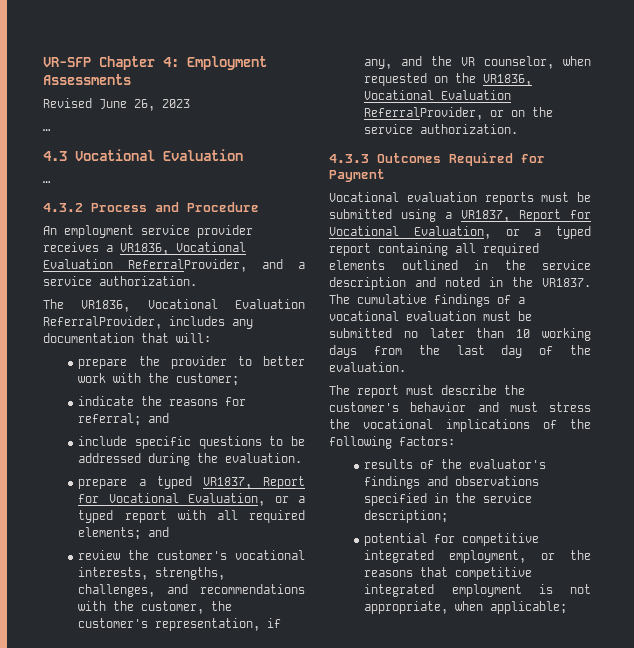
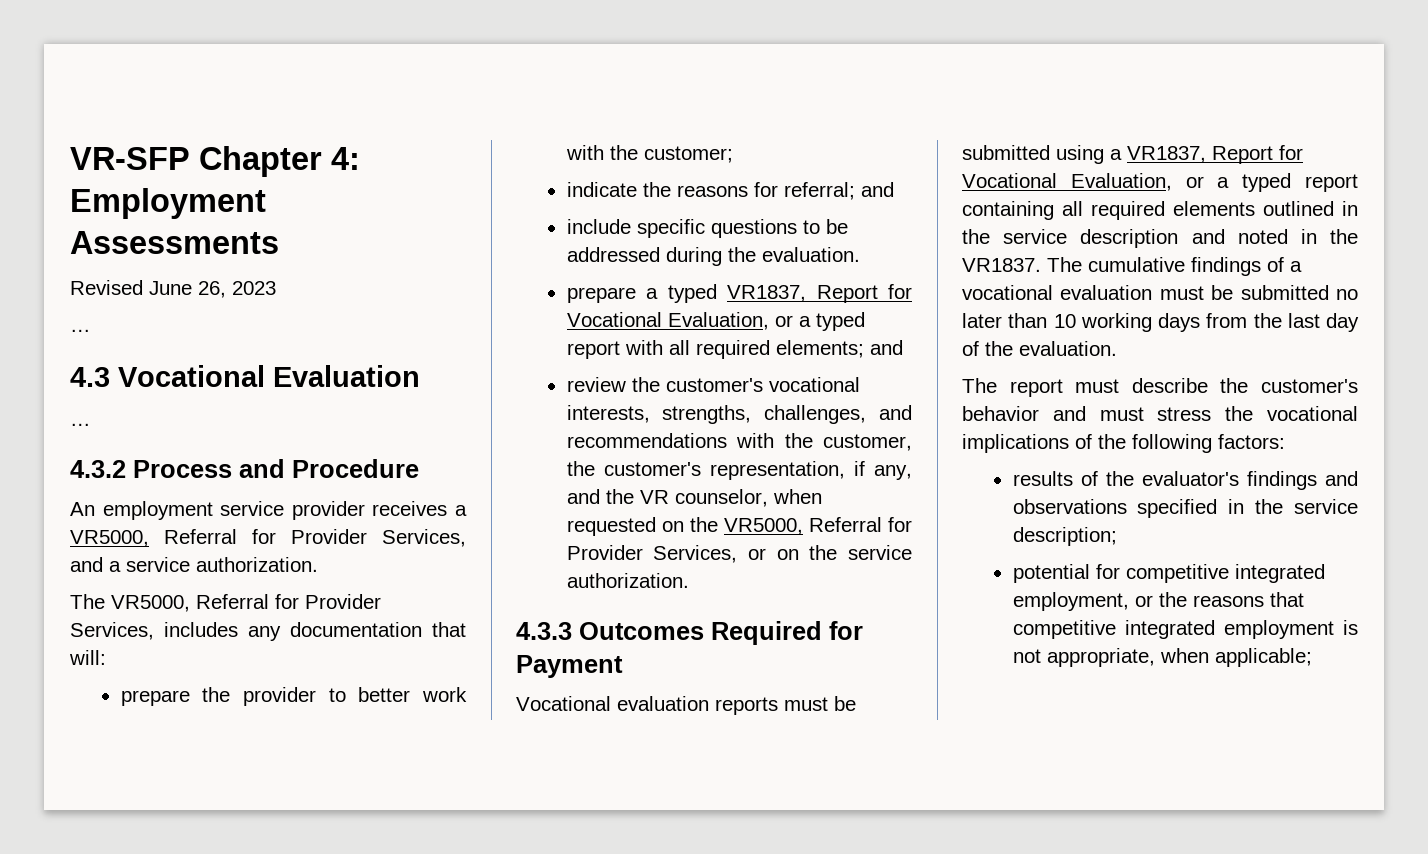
[120,242,246,255] [43,259,247,272] VR1836, Vocational Evaluation ReferralProvider, -> [70,529,466,547] VR5000, Referral for Provider Services,
[81,299,305,312] [43,316,162,329] VR1836, Vocational Evaluation ReferralProvider, -> [111,594,381,612] [70,622,154,640] VR5000, Referral for Provider Services,
[483,74,533,86] [364,90,512,100] [364,107,484,120] VR1836, Vocational Evaluation ReferralProvider, -> [723,517,912,535] [566,545,738,563] VR5000, Referral for Provider Services,

